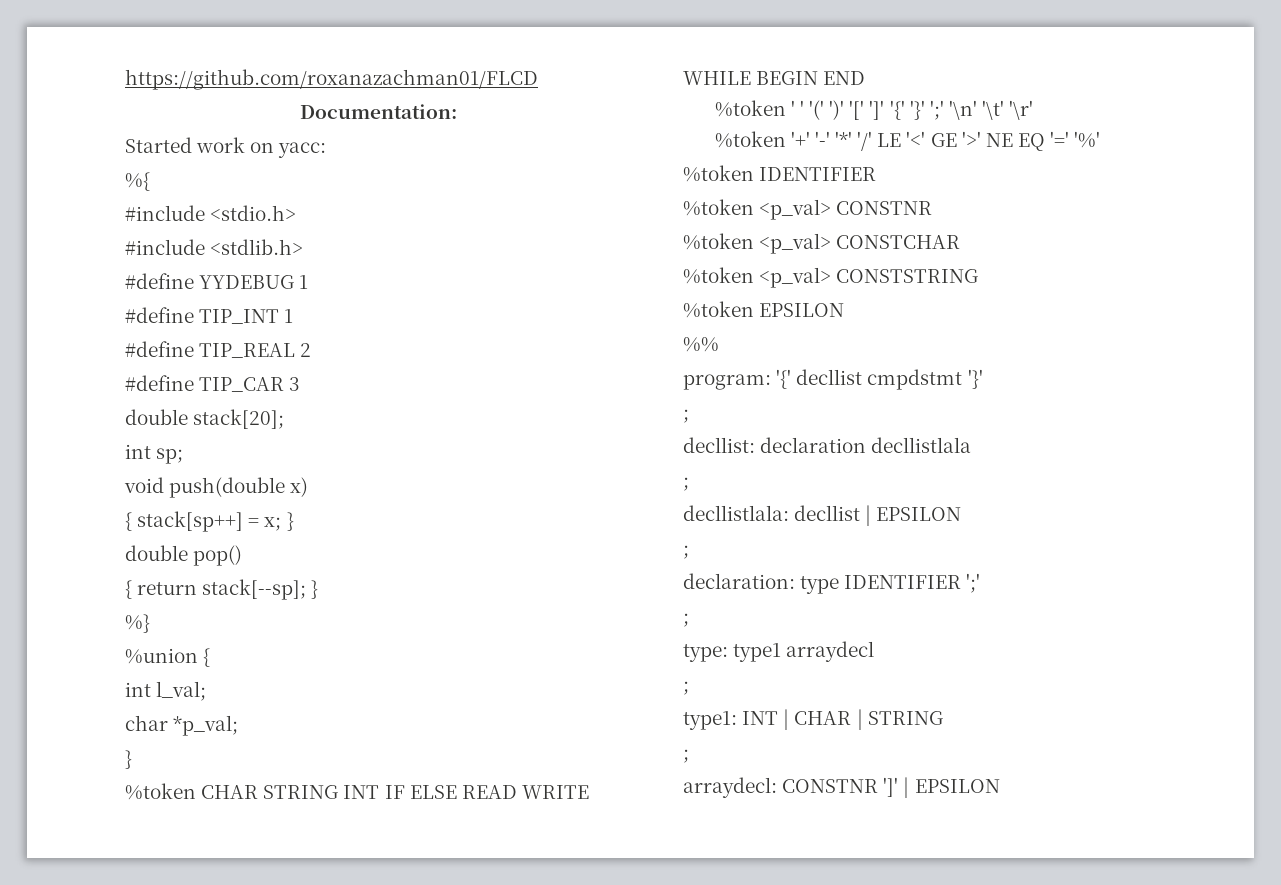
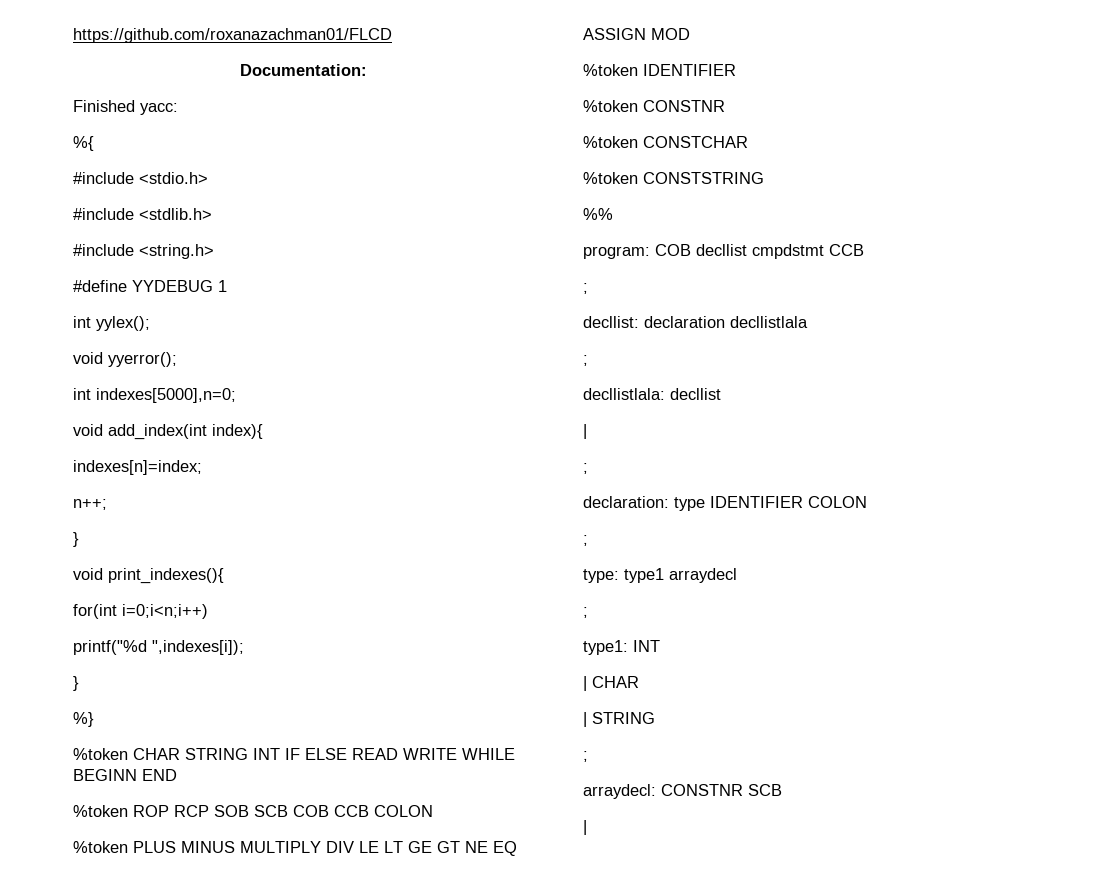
[125,137,275,153] Started work on -> [73,100,135,112] Finished
(304, 247) none -> [73,244,214,259] // #include <string.h>
[125,307,294,324] [125,341,312,358] [125,375,301,392] [125,409,285,429] [125,444,184,464] [124,477,309,498] [125,511,294,532] [125,545,243,566] [125,579,319,600] [125,614,150,633] [125,648,211,667] [125,681,207,701] [125,715,239,736] [125,750,132,769] #define TIP_INT 1 // #define TIP_REAL 2 // #define TIP_CAR 3 // double stack[20]; // int sp; // void push(double x) // { stack[sp++] = x; } // double pop() // { return stack[--sp]; } // %} // %union { // int l_val; // char *p_val; // } -> [73,316,150,331] [73,352,177,367] [73,388,236,403] [73,424,263,440] [73,460,202,475] [73,499,107,510] [73,532,79,547] [73,568,224,584] [73,604,208,619] [73,640,244,655] [73,676,79,691] [73,712,94,727] int yylex(); // void yyerror(); // int indexes[5000],n=0; // void add_index(int index){ // indexes[n]=index; // n++; // } // void print_indexes(){ // for(int i=0;i<n;i++) // printf("%d ",indexes[i]); // } // %}
[756,71,819,85] BEGIN -> [73,769,137,781] BEGINN
[790,100,1034,120] [714,131,1101,151] ' ' '(' ')' '[' ']' '{' '}' ';' '\n' '\t' '\r' // %token '+' '-' '*' '/' LE '<' GE '>' NE EQ '=' '%' -> [133,805,433,817] [73,841,517,856] [583,28,690,40] ROP RCP SOB SCB COB CCB COLON // %token PLUS MINUS MULTIPLY DIV LE LT GE GT NE EQ ASSIGN MOD
[759,199,832,220] <p_val> -> (638, 106) none
[759,233,832,254] <p_val> -> (638, 142) none
[759,267,832,288] <p_val> -> (638, 178) none
[683,301,845,318] // %token EPSILON -> (764, 178) none
[776,369,792,389] '{' -> [655,244,691,256] COB
[967,369,983,389] '}' -> [829,244,864,256] CCB
[865,505,962,526] | EPSILON -> [583,424,587,439] // |
[966,573,981,593] ';' -> [808,496,867,508] COLON
(779, 718) none -> (660, 646) //
(852, 718) none -> (639, 682) //
[883,777,1000,798] ']' | EPSILON -> [748,784,782,796] [583,820,587,835] SCB // |

